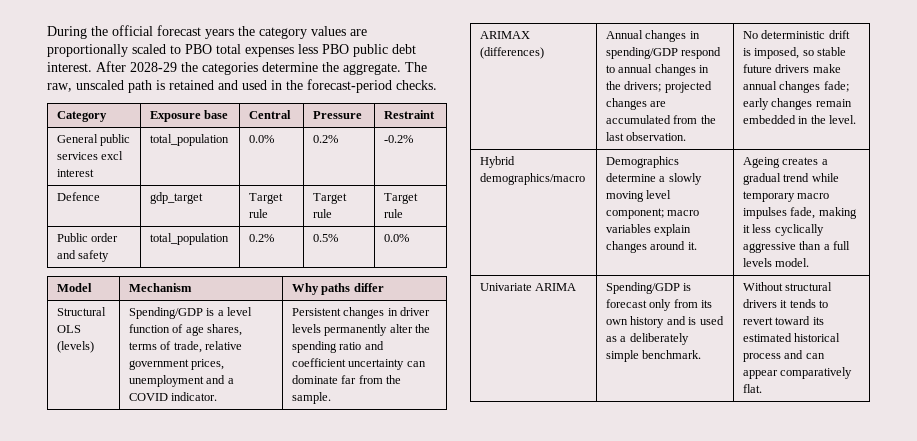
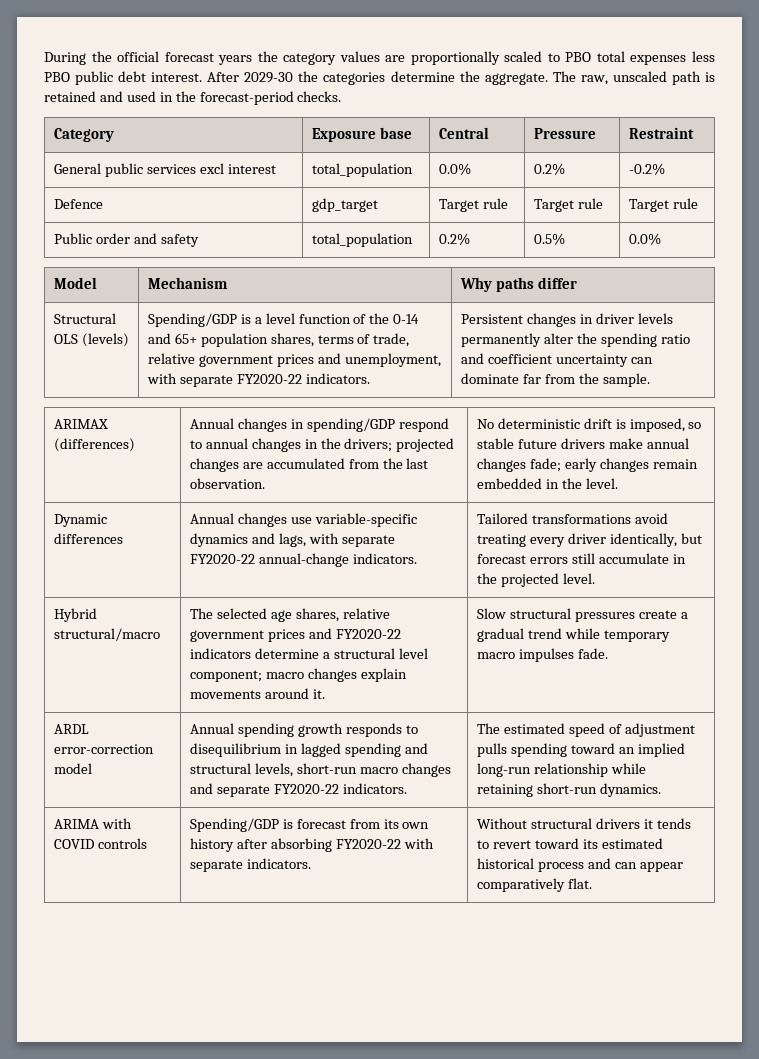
[130,62,177,72] 2028-29 -> [244,72,294,83] 2029-30
[185,326,204,336] age -> [369,313,420,324] [147,333,268,347] the 0-14 and 65+ population
[191,359,225,370] [128,375,234,387] [128,392,218,401] prices, unemployment and a COVID indicator. -> [276,353,441,367] [146,373,370,387] prices and unemployment, with separate FY2020-22 indicators.
[479,156,515,168] [479,173,585,185] [605,156,679,168] [605,173,702,185] [605,190,672,202] [605,208,700,219] [605,224,692,236] [605,241,697,253] [742,157,819,168] Hybrid demographics/macro | Demographics determine a slowly moving level component; macro variables explain changes around it. | Ageing creates -> [53,514,107,527] [53,533,123,544] [189,513,417,527] [189,533,395,547] [189,553,417,567] [476,513,668,524] [476,533,702,547] [476,553,686,564] [476,573,595,587] [53,608,97,622] [53,628,160,641] [189,608,390,622] [189,628,401,642] [189,648,428,659] [189,668,407,682] [189,688,325,699] [476,608,677,622] Dynamic differences | Annual changes use variable-specific dynamics and lags, with separate FY2020-22 annual-change indicators. | Tailored transformations avoid treating every driver identically, but forecast errors still accumulate in the projected level. // Hybrid structural/macro | The selected age shares, relative government prices and FY2020-22 indicators determine a structural level component; macro changes explain movements around it. | Slow structural pressures create
[790,207,857,219] [742,224,824,236] [742,241,851,253] [742,258,810,267] [479,283,577,291] fade, making it less cyclically aggressive than a full levels model. // Univariate ARIMA -> [577,648,608,659] [53,724,89,734] [53,744,154,754] [53,763,92,774] [189,723,418,737] [189,743,428,757] [189,763,451,777] [189,783,407,797] [476,723,695,737] [476,743,685,757] [476,763,646,777] [476,783,661,797] [53,818,132,829] [53,838,147,849] fade. // ARDL error-correction model | Annual spending growth responds to disequilibrium in lagged spending and structural levels, short-run macro changes and separate FY2020-22 indicators. | The estimated speed of adjustment pulls spending toward an implied long-run relationship while retaining short-run dynamics. // ARIMA with COVID controls
[649,299,672,311] only -> (346, 824) none
[666,316,724,325] [605,333,689,345] [605,350,702,362] and is used as a deliberately simple benchmark. -> [236,838,434,852] [189,858,311,872] after absorbing FY2020-22 with separate indicators.

